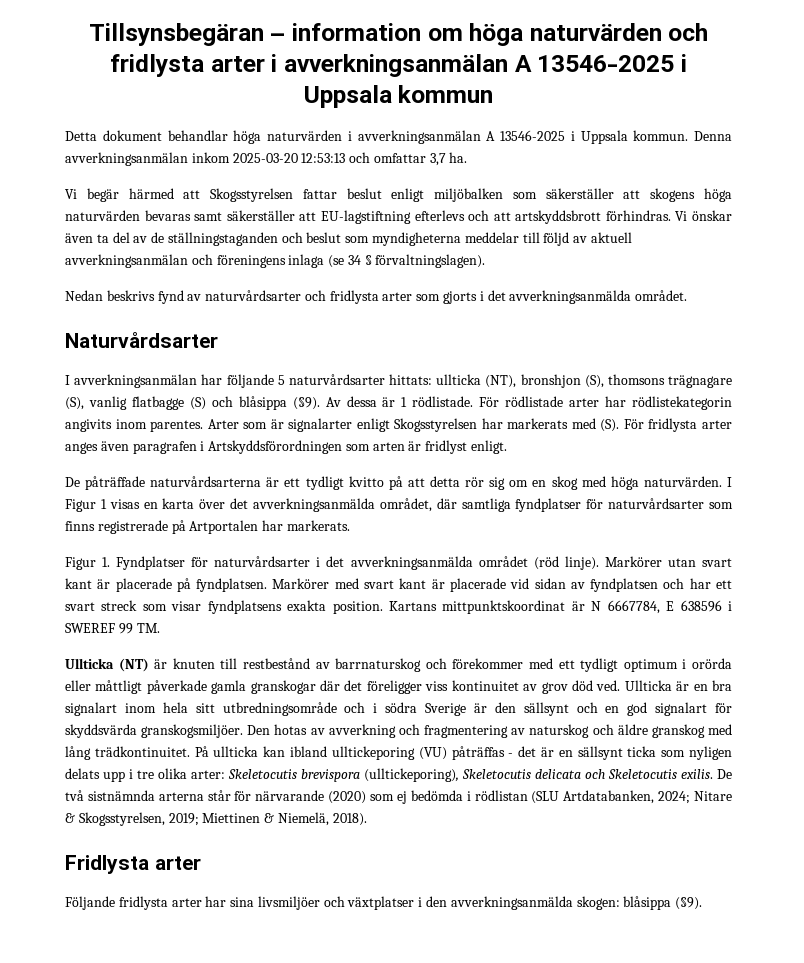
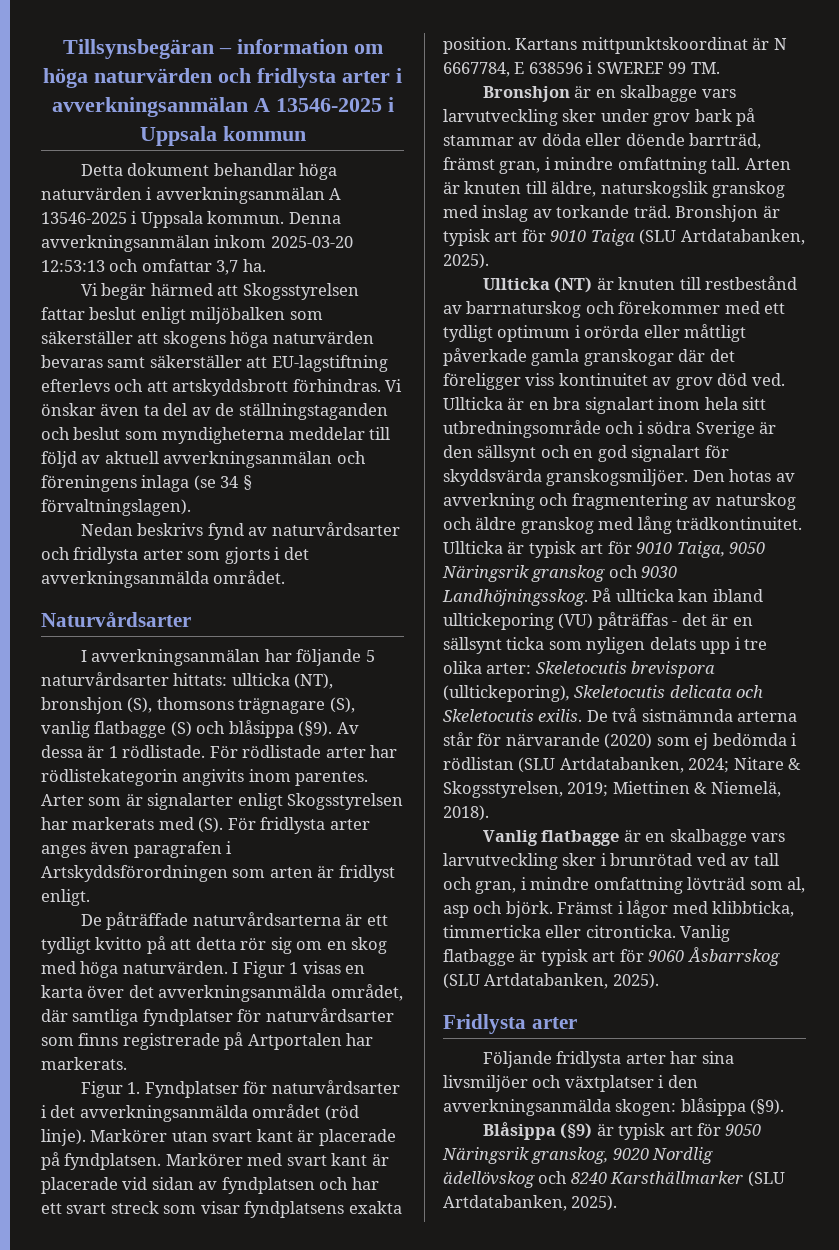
(160, 628) none -> [482,85,736,102] [443,108,756,126] [443,133,762,149] [443,157,791,174] [443,181,786,198] [443,205,780,222] [443,229,805,246] [443,253,489,269] // Bronshjon är en skalbagge vars larvutveckling sker under grov bark på stammar av döda eller döende barrträd, främst gran, i mindre omfattning tall. Arten är knuten till äldre, naturskogslik granskog med inslag av torkande träd. Bronshjon är typisk art för 9010 Taiga (SLU Artdatabanken, 2025).
(190, 751) none -> [443,541,766,558] [442,565,678,582] [442,589,588,606] Ullticka är typisk art för 9010 Taiga, 9050 Näringsrik granskog och 9030 Landhöjningsskog.
(367, 819) none -> [482,829,786,846] [443,853,779,870] [443,877,806,894] [443,900,795,918] [443,925,731,942] [443,947,780,966] [443,973,659,989] // Vanlig flatbagge är en skalbagge vars larvutveckling sker i brunrötad ved av tall och gran, i mindre omfattning lövträd som al, asp och björk. Främst i lågor med klibbticka, timmerticka eller citronticka. Vanlig flatbagge är typisk art för 9060 Åsbarrskog (SLU Artdatabanken, 2025).
(703, 903) none -> [482,1122,762,1140] [442,1147,714,1164] [443,1171,785,1188] [443,1195,618,1211] // Blåsippa (§9) är typisk art för 9050 Näringsrik granskog, 9020 Nordlig ädellövskog och 8240 Karsthällmarker (SLU Artdatabanken, 2025).

